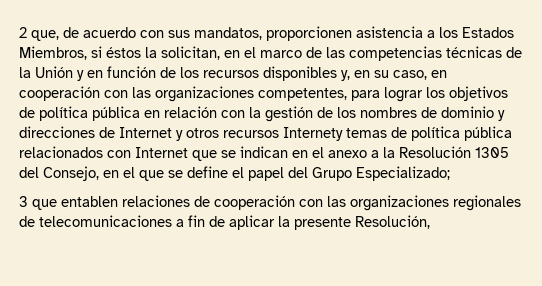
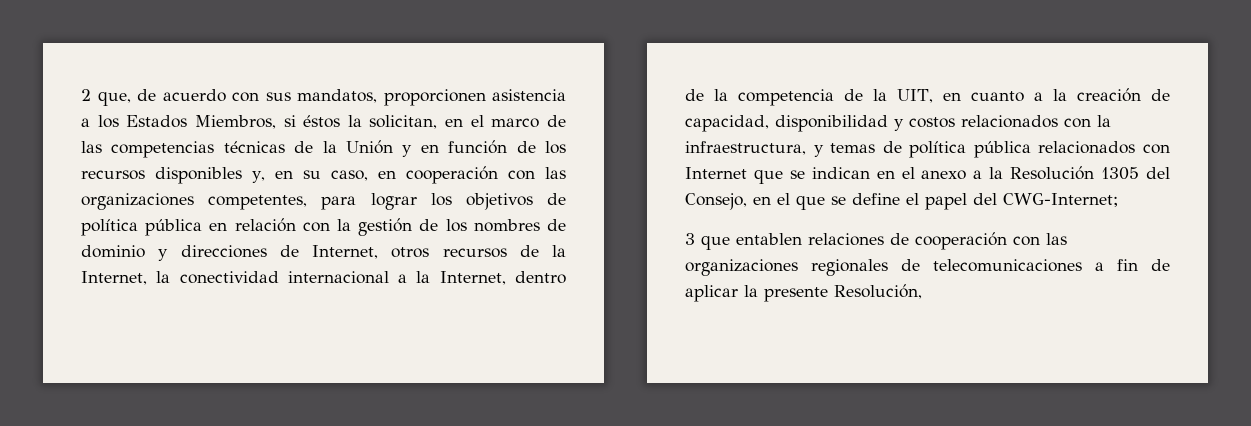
[119,127,343,141] Internet y otros recursos Internety -> [312,245,566,259] [81,271,566,285] [685,88,1170,106] [685,115,1111,132] [685,141,824,157] Internet, otros recursos de la Internet, la conectividad internacional a la Internet, dentro de la competencia de la UIT, en cuanto a la creación de capacidad, disponibilidad y costos relacionados con la infraestructura, y
[312,166,450,181] Grupo Especializado; -> [1003,193,1118,207] CWG-Internet;

